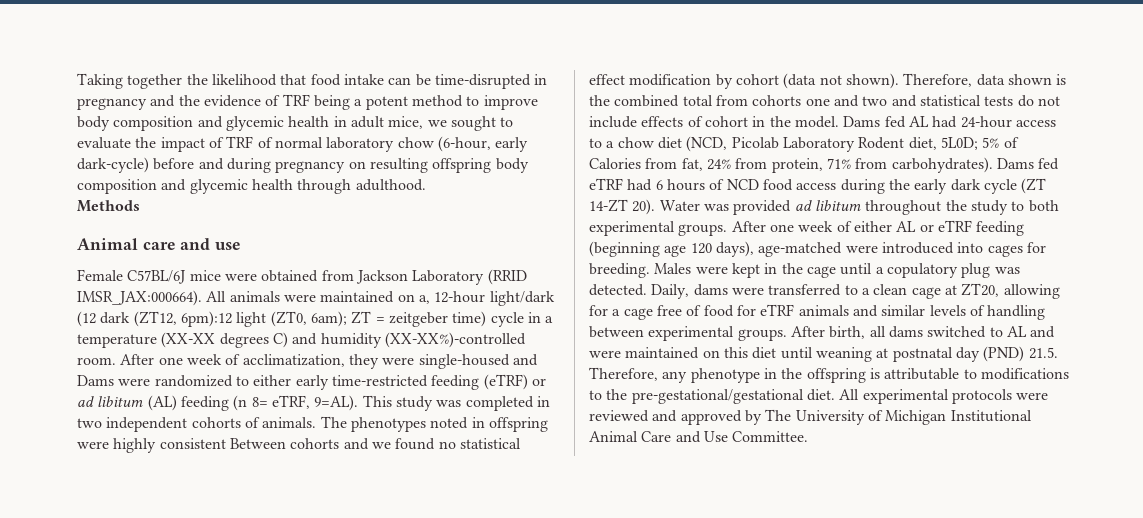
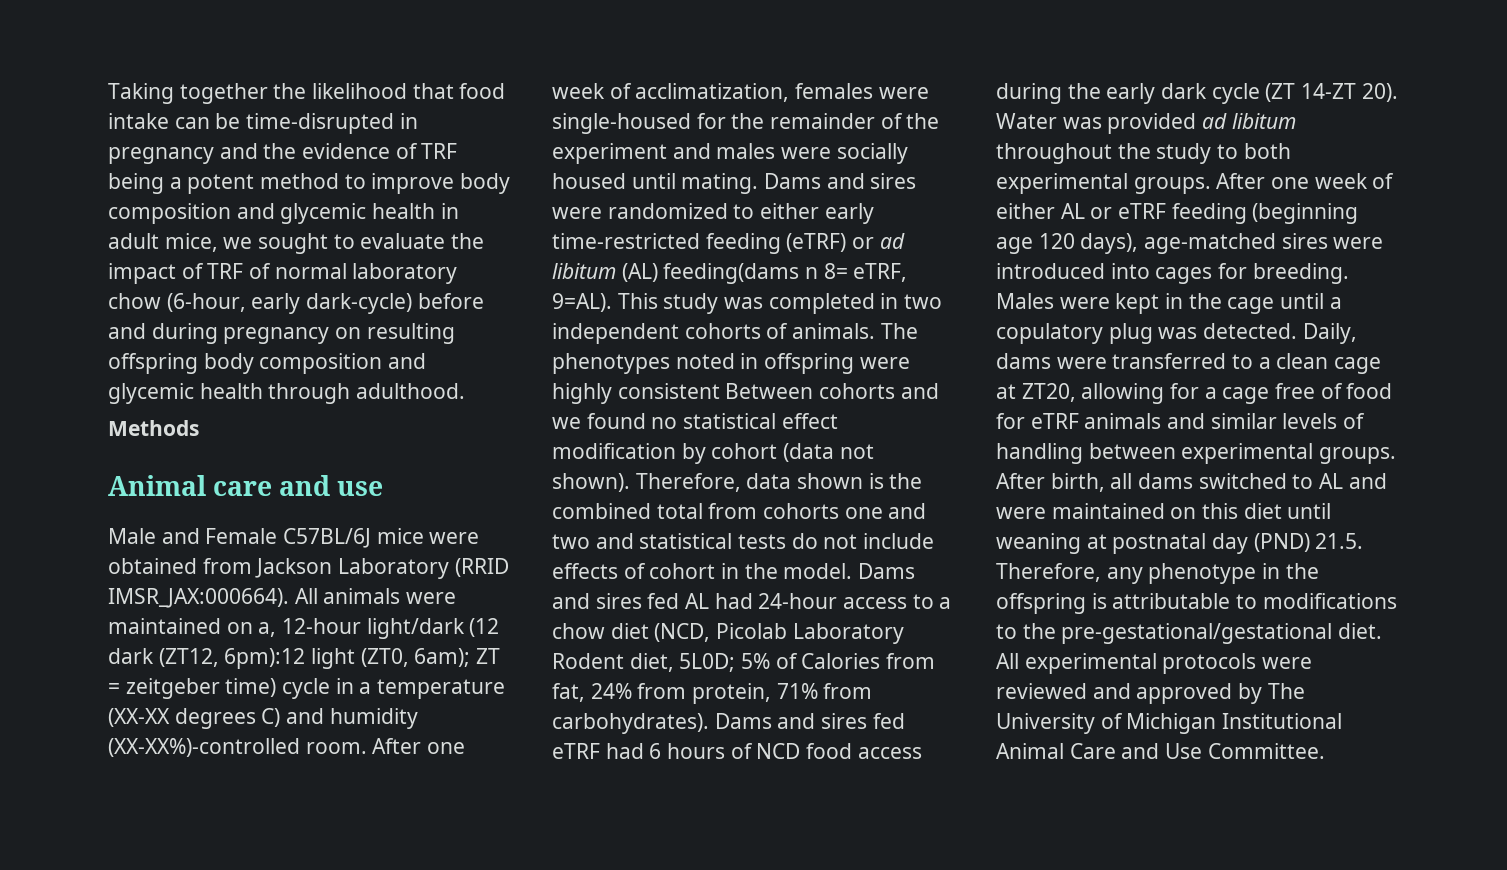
(242, 246) none -> [108,528,200,544] Male and
[348,354,379,369] they -> [795,83,874,99] females
[512,354,538,366] [77,375,114,386] and Dams -> [696,113,940,129] [552,143,908,164] [552,173,917,194] for the remainder of the experiment and males were socially housed until mating. Dams and sires
[180,395,248,411] feeding (n -> [663,263,819,284] feeding(dams n
(881, 121) none -> [552,593,642,609] and sires
(1034, 163) none -> [777,713,868,729] and sires
(843, 249) none -> [1281,233,1328,249] sires

